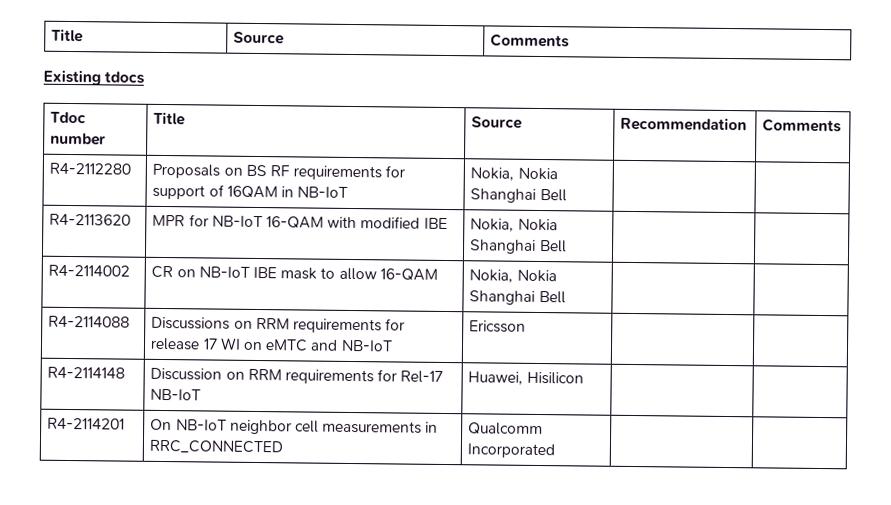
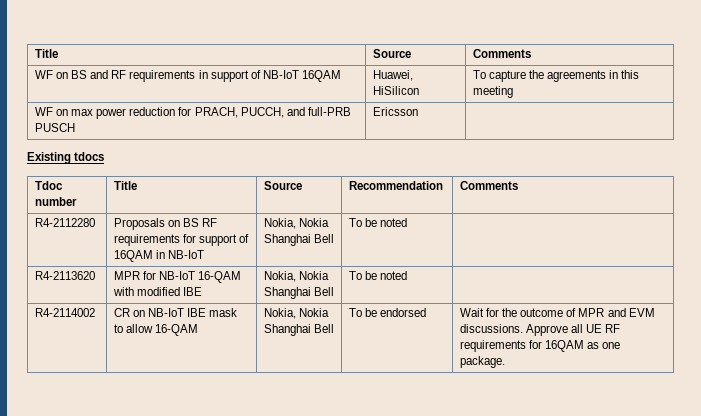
(571, 40) none -> [34,70,341,82] [372,70,413,81] [372,86,419,95] [472,70,640,82] [472,86,513,98] [34,107,351,119] [34,123,75,132] [372,107,418,116] // WF on BS and RF requirements in support of NB-IoT 16QAM | Huawei, HiSilicon | To capture the agreements in this meeting // WF on max power reduction for PRACH, PUCCH, and full-PRB PUSCH | Ericsson |
(567, 195) none -> [348,218,408,227] To be noted
(567, 246) none -> [348,271,408,280] To be noted
[48,315,131,328] [151,316,406,334] [150,337,393,352] [469,320,527,333] [47,366,126,379] [150,367,444,385] [150,388,202,401] [468,371,584,385] [47,417,126,430] [150,418,439,435] [149,439,284,455] [468,422,544,436] [467,443,556,459] | // R4-2114088 | Discussions on RRM requirements for release 17 WI on eMTC and NB-IoT | Ericsson | | // R4-2114148 | Discussion on RRM requirements for Rel-17 NB-IoT | Huawei, Hisilicon | | // R4-2114201 | On NB-IoT neighbor cell measurements in RRC_CONNECTED | Qualcomm Incorporated | | -> [348,308,427,317] [459,308,655,317] [459,324,621,336] [459,340,621,352] [459,356,505,368] To be endorsed | Wait for the outcome of MPR and EVM discussions. Approve all UE RF requirements for 16QAM as one package.

